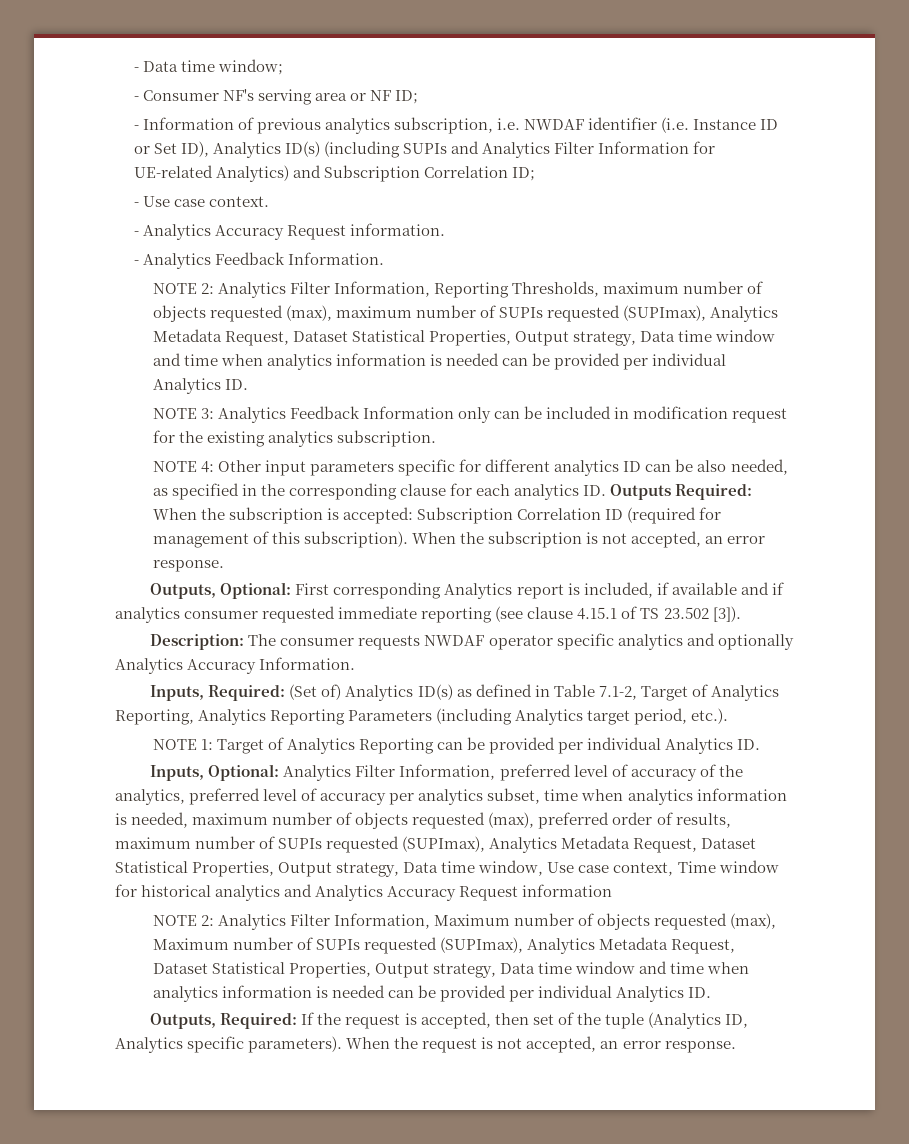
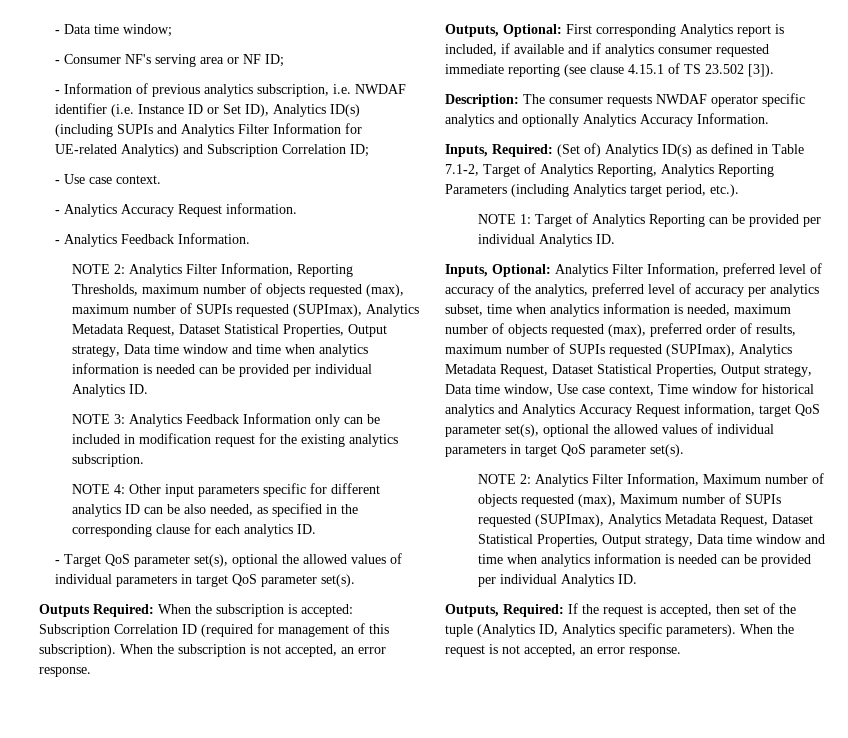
(607, 490) none -> [55,553,403,567] [55,574,356,587] // - Target QoS parameter set(s), optional the allowed values of individual parameters in target QoS parameter set(s). //
[522,884,613,897] information -> [684,403,820,417] [445,423,774,437] [445,444,684,457] information, target QoS parameter set(s), optional the allowed values of individual parameters in target QoS parameter set(s).

